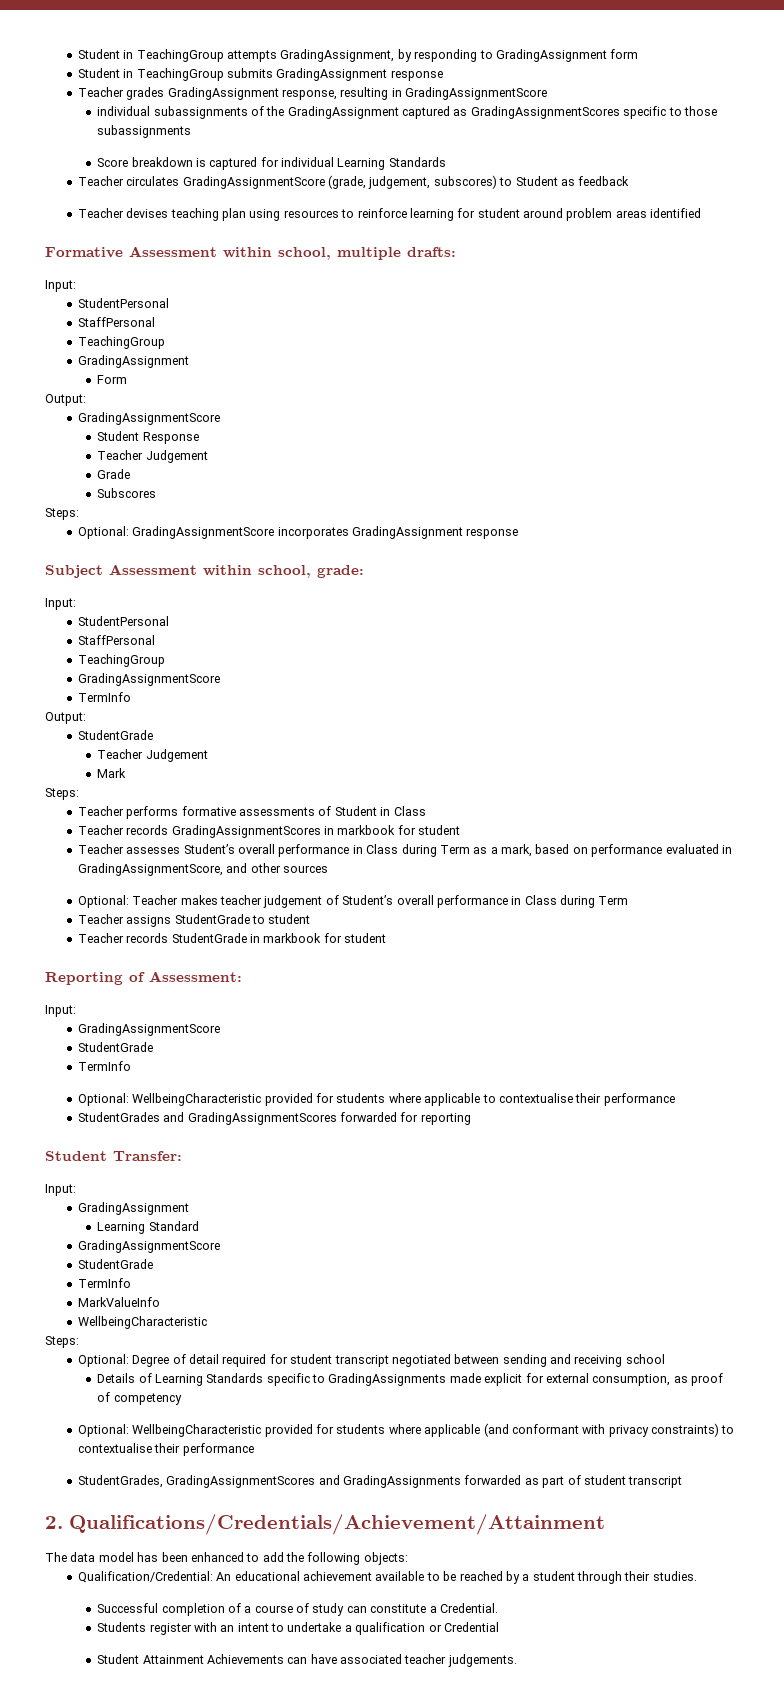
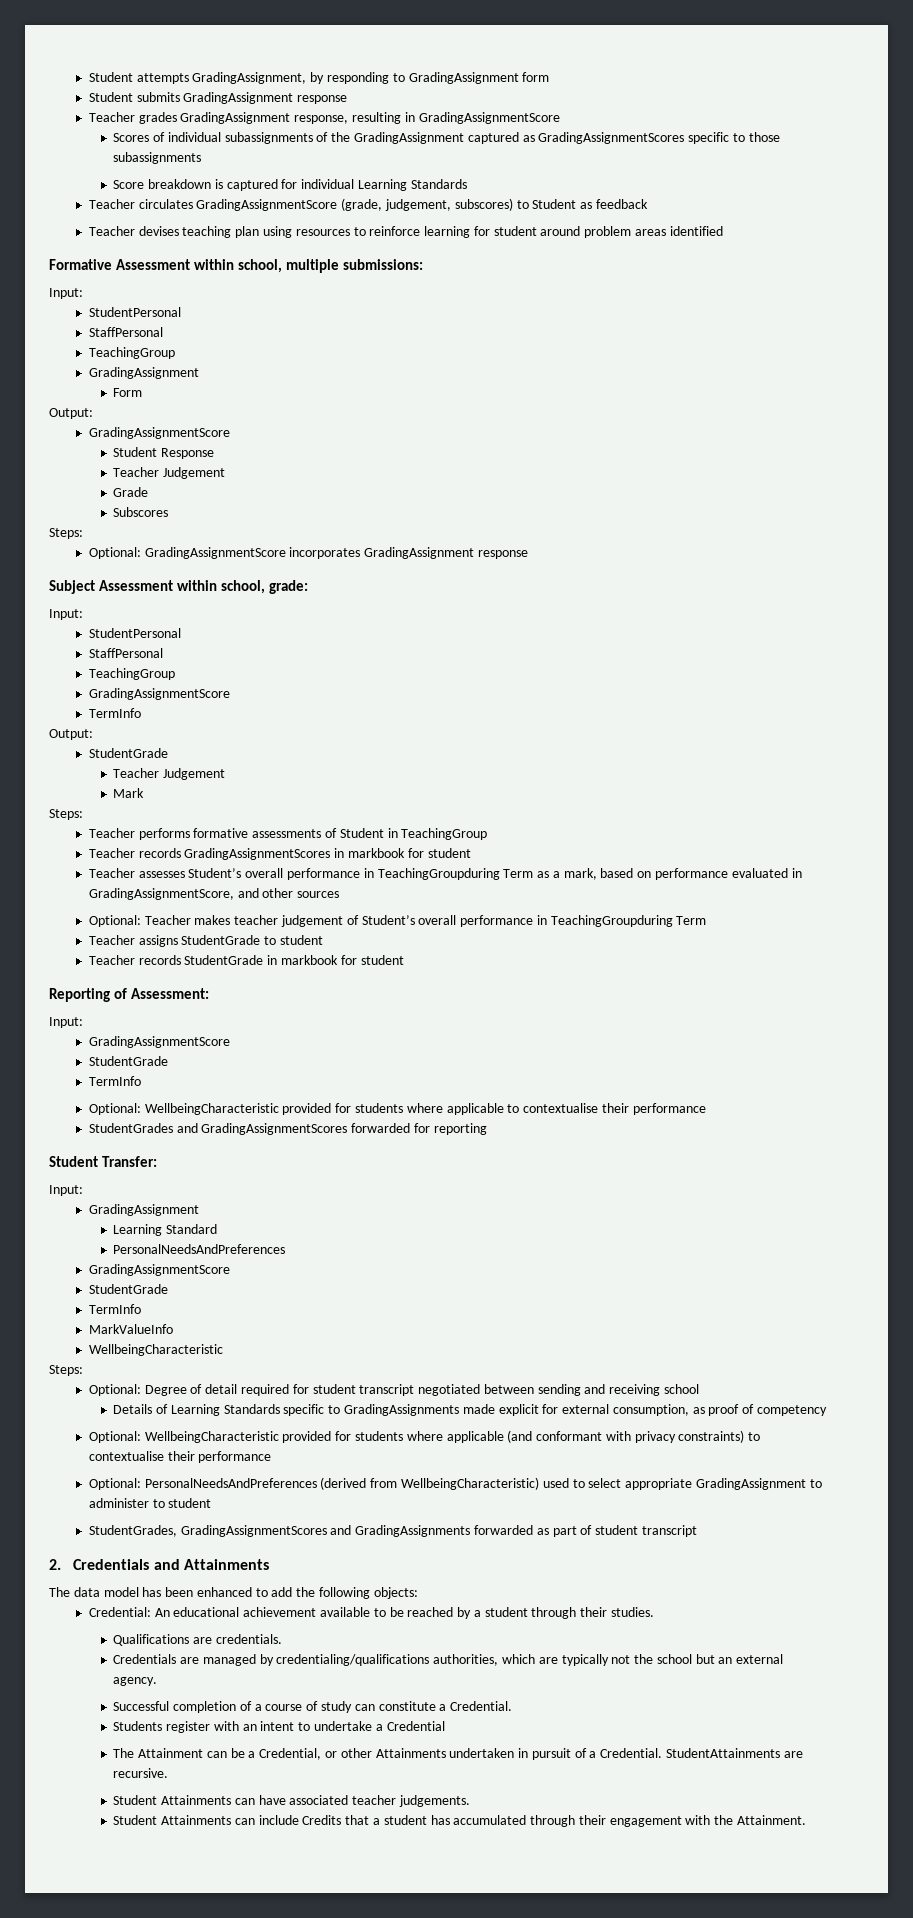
[77,49,224,62] Student in TeachingGroup -> [88,72,133,82] Student
[123,68,224,81] in TeachingGroup -> (133, 97) none
(548, 93) none -> [113,132,166,142] Scores of
[407,247,456,257] drafts: -> [342,259,423,270] submissions:
[393,806,426,816] Class -> [401,828,488,840] TeachingGroup
[366,844,437,857] Class during -> [377,868,500,880] TeachingGroupduring
[524,895,596,908] Class during -> [550,915,673,927] TeachingGroupduring
(199, 1226) none -> [113,1244,286,1254] // PersonalNeedsAndPreferences
(254, 1449) none -> [88,1477,822,1490] [88,1498,212,1508] // Optional: PersonalNeedsAndPreferences (derived from WellbeingCharacteristic) used to select appropriate GradingAssignment to administer to student
[69,1514,606,1535] Qualifications/Credentials/Achievement/Attainment -> [73,1559,270,1570] Credentials and Attainments
[77,1571,213,1583] Qualification/Credential: -> [88,1607,151,1617] Credential:
(697, 1576) none -> [113,1634,282,1646] [113,1654,784,1666] [113,1677,158,1686] // Qualifications are credentials. // Credentials are managed by credentialing/qualifications authorities, which are typically not the school but an external agency.
[355,1622,442,1635] qualification or -> (383, 1727) none
[97,1654,284,1664] // Student Attainment Achievements -> [113,1748,803,1760] [113,1768,169,1778] [113,1795,232,1805] // The Attainment can be a Credential, or other Attainments undertaken in pursuit of a Credential. StudentAttainments are recursive. // Student Attainments
(517, 1660) none -> [113,1815,806,1827] // Student Attainments can include Credits that a student has accumulated through their engagement with the Attainment.

